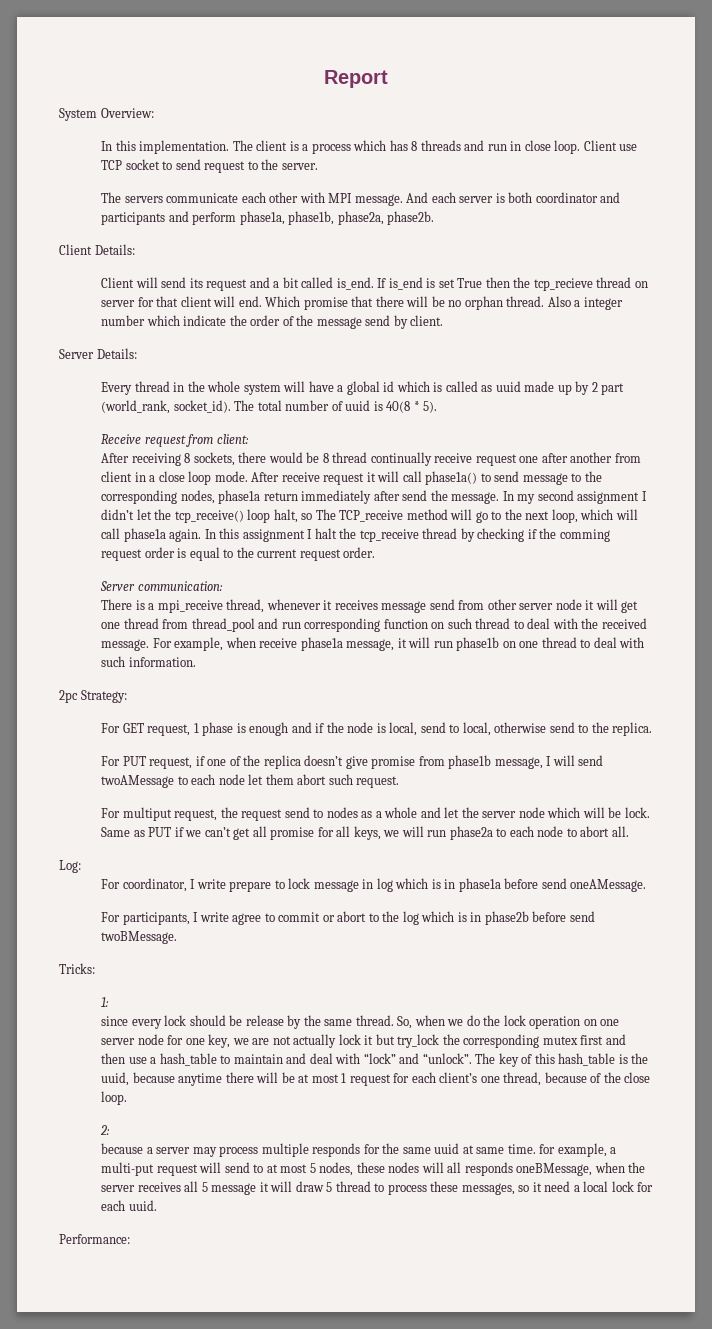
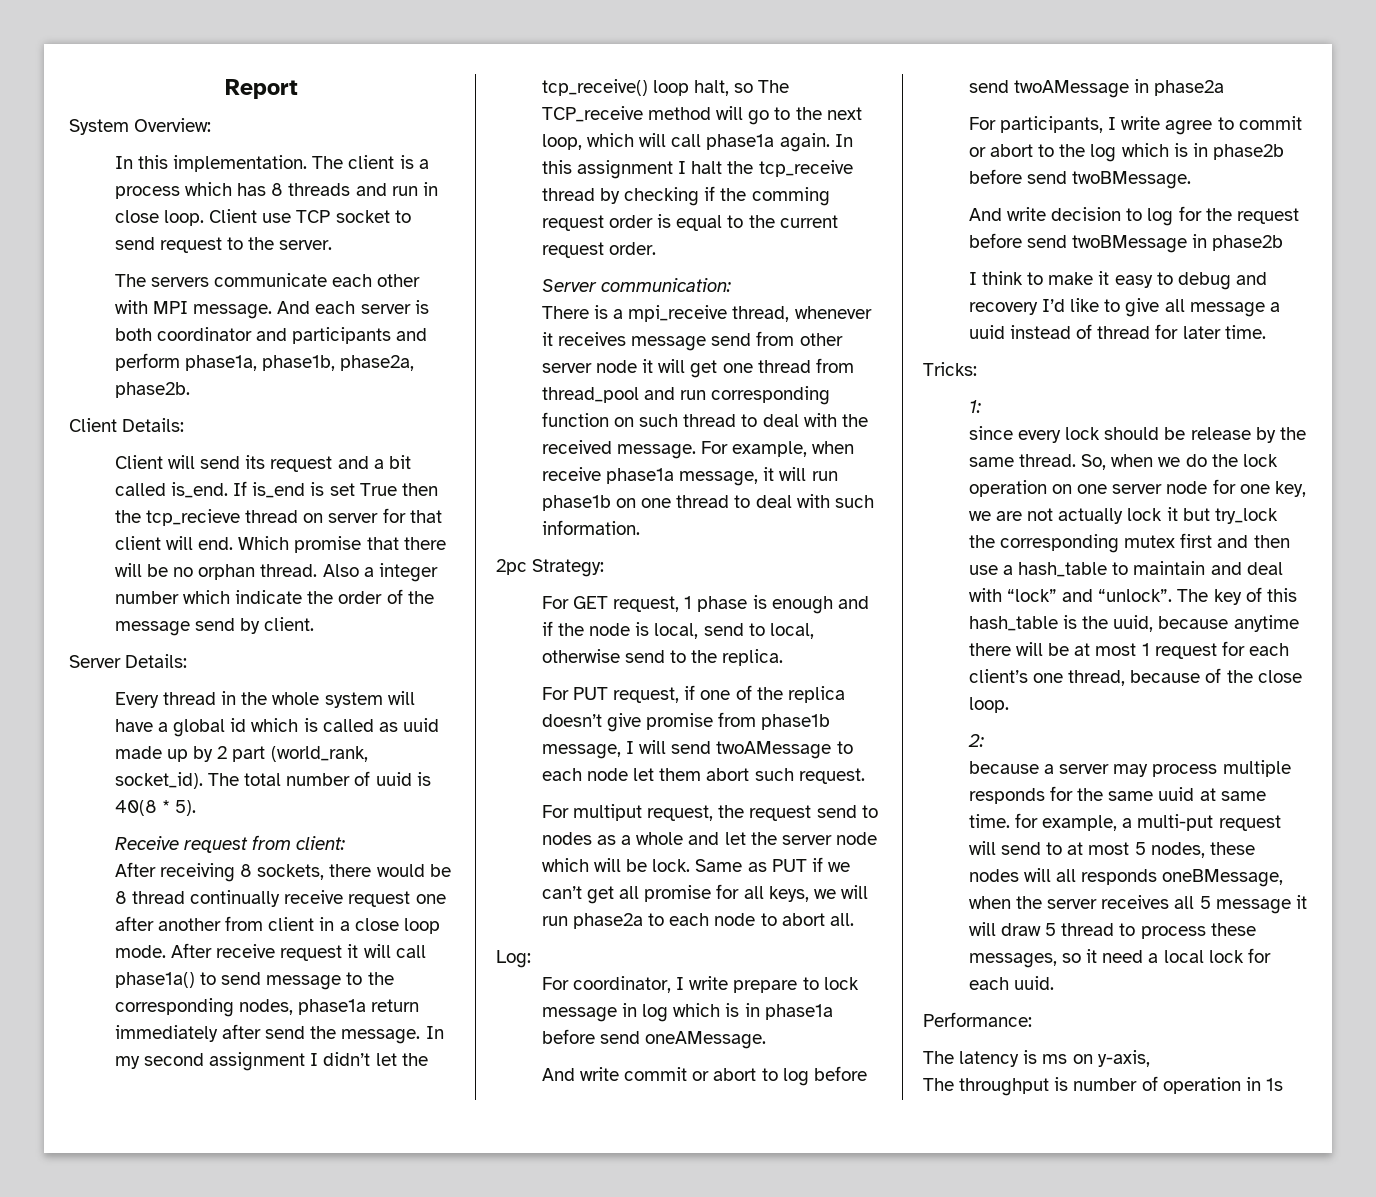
(647, 885) none -> [541,1066,867,1086] [968,79,1225,98] // And write commit or abort to log before send twoAMessage in phase2a
(178, 937) none -> [968,206,1299,226] [968,233,1284,253] [968,271,1267,290] [968,298,1280,317] [968,324,1266,339] // And write decision to log for the request before send twoBMessage in phase2b // I think to make it easy to debug and recovery I’d like to give all message a uuid instead of thread for later time.
(130, 1239) none -> [923,1050,1150,1067] [923,1076,1283,1096] // The latency is ms on y-axis, // The throughput is number of operation in 1s

